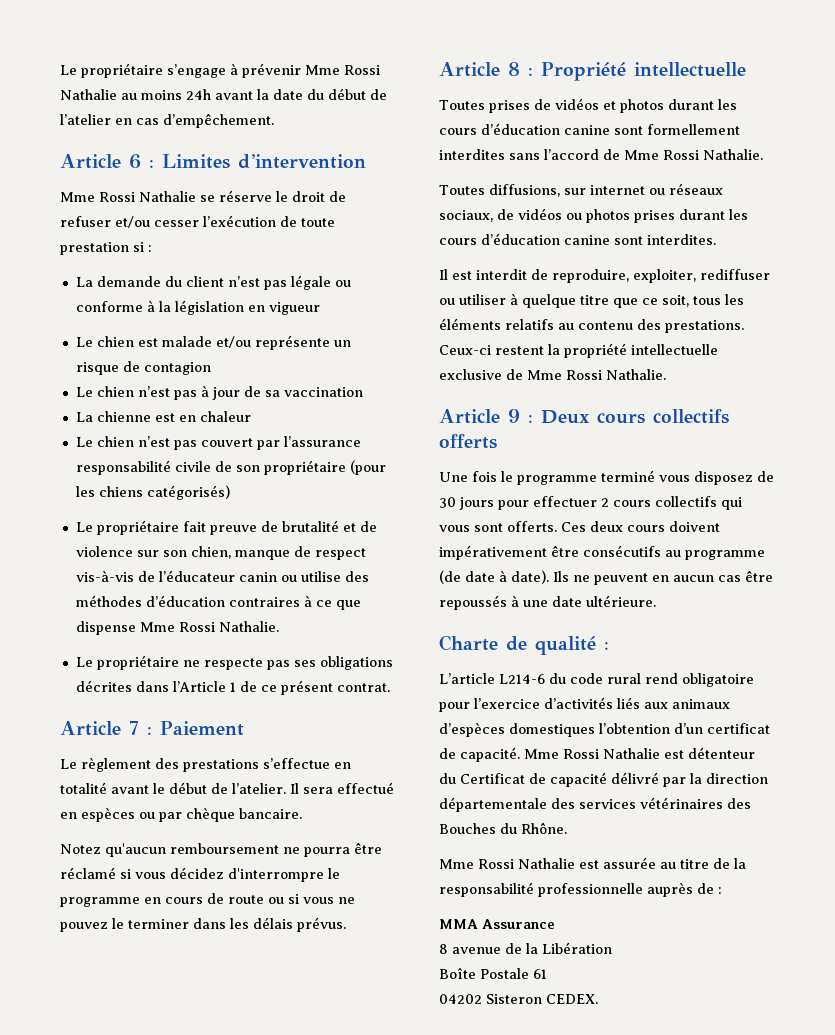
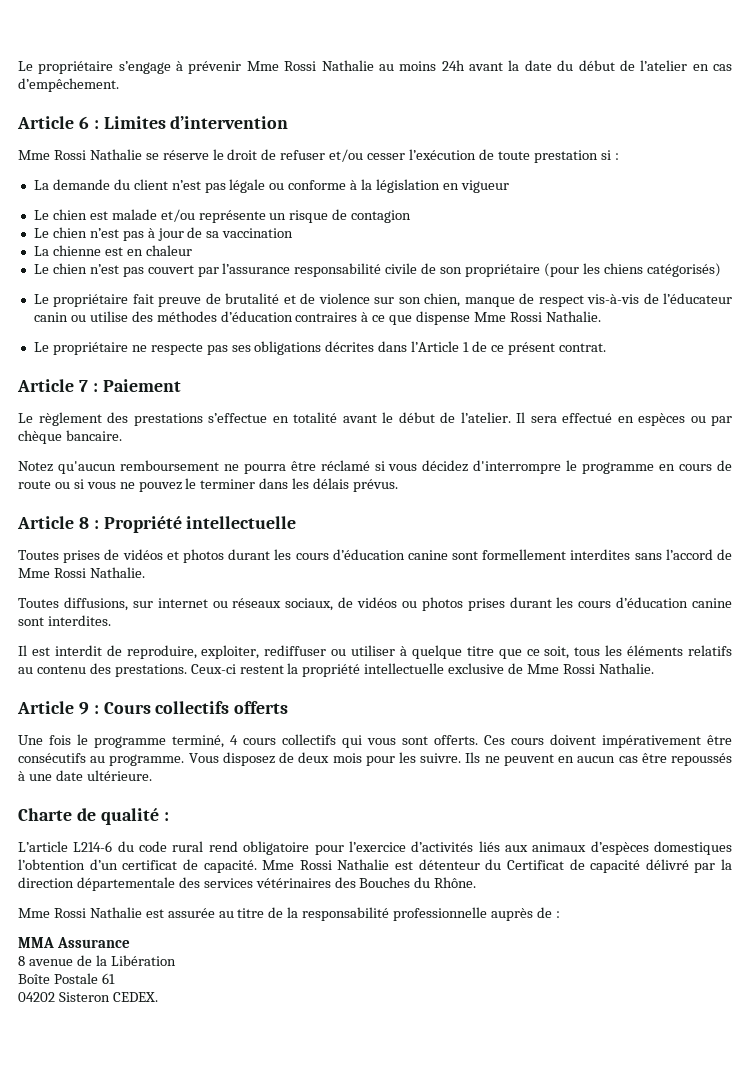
[541,410,645,424] Deux cours -> [103,702,151,714] Cours
[601,470,774,485] [439,496,609,510] terminé vous disposez de 30 jours pour effectuer 2 -> [172,735,238,748] terminé, 4
[590,521,623,532] deux -> (505, 740) none
[685,550,765,560] [439,570,549,584] programme (de date à date). -> [109,752,462,766] programme. Vous disposez de deux mois pour les suivre.

